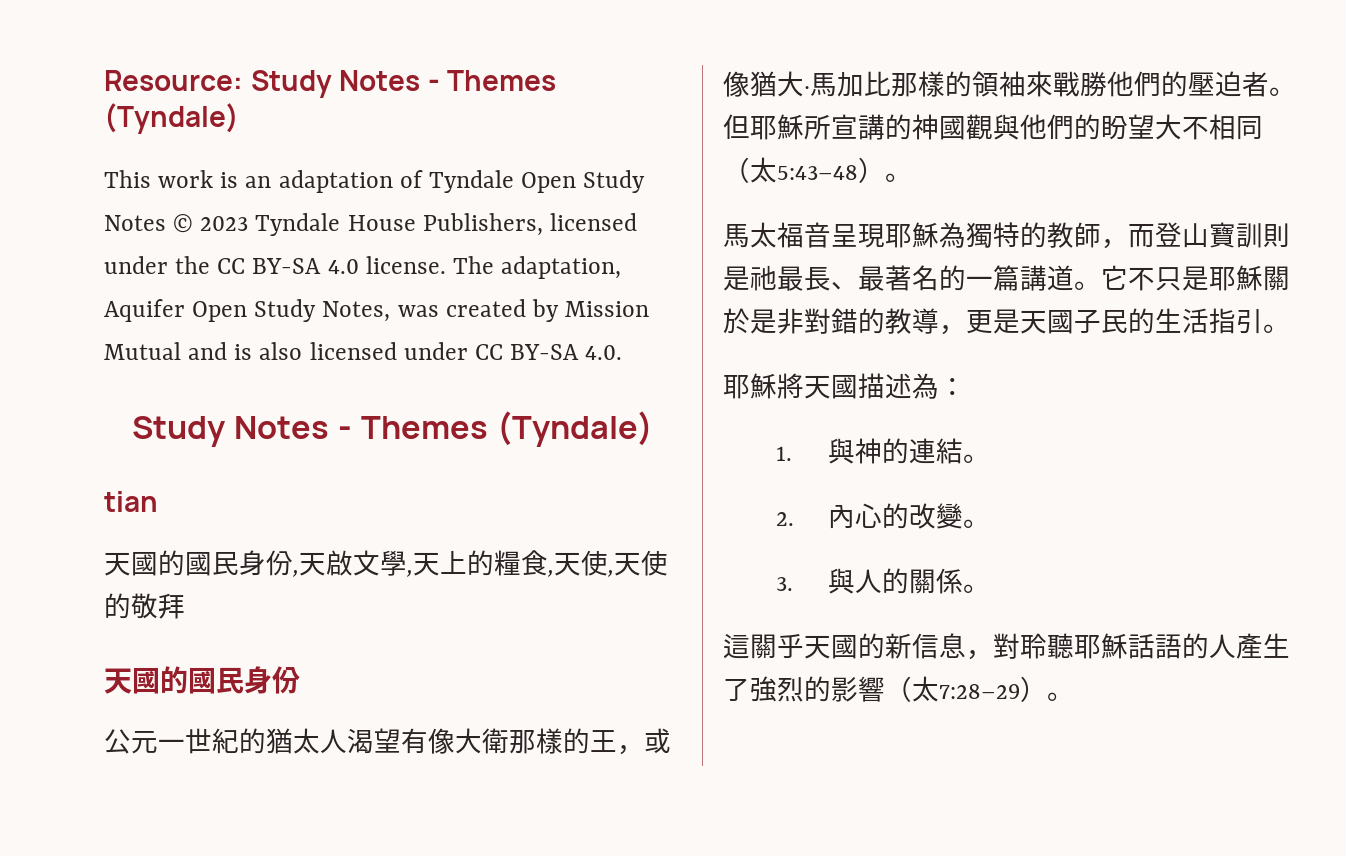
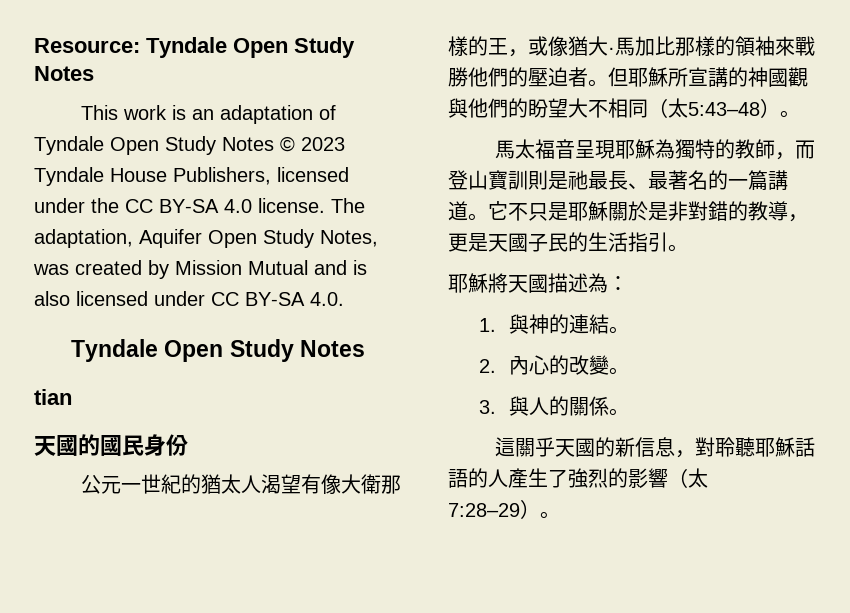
[250,70,557,98] [104,103,239,134] Study Notes - Themes (Tyndale) -> [146,37,355,58] [34,66,94,81] Tyndale Open Study Notes
[132,411,653,447] [104,491,158,512] [104,550,668,577] [104,593,185,619] Study Notes - Themes (Tyndale) // tian // 天國的國民身份,天啟文學,天上的糧食,天使,天使的敬拜 -> [71,339,365,362] [34,389,72,405] Tyndale Open Study Notes // tian

